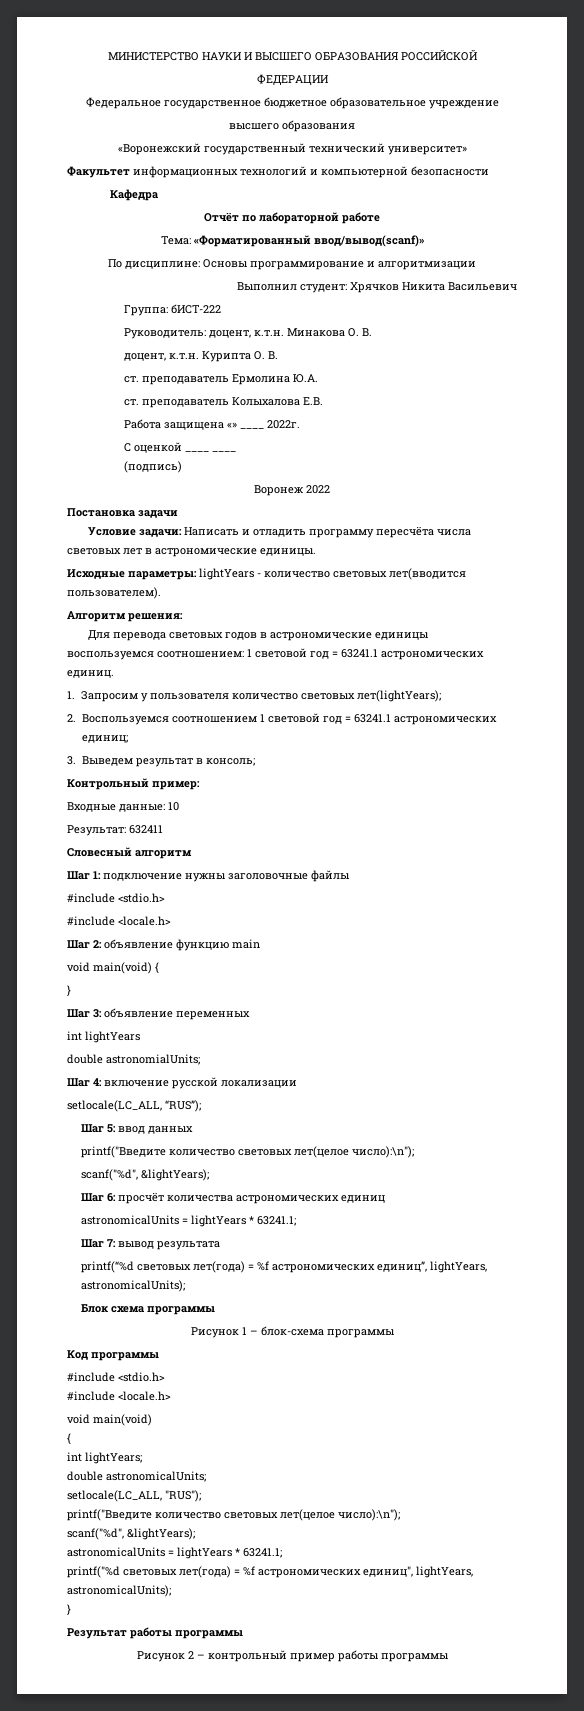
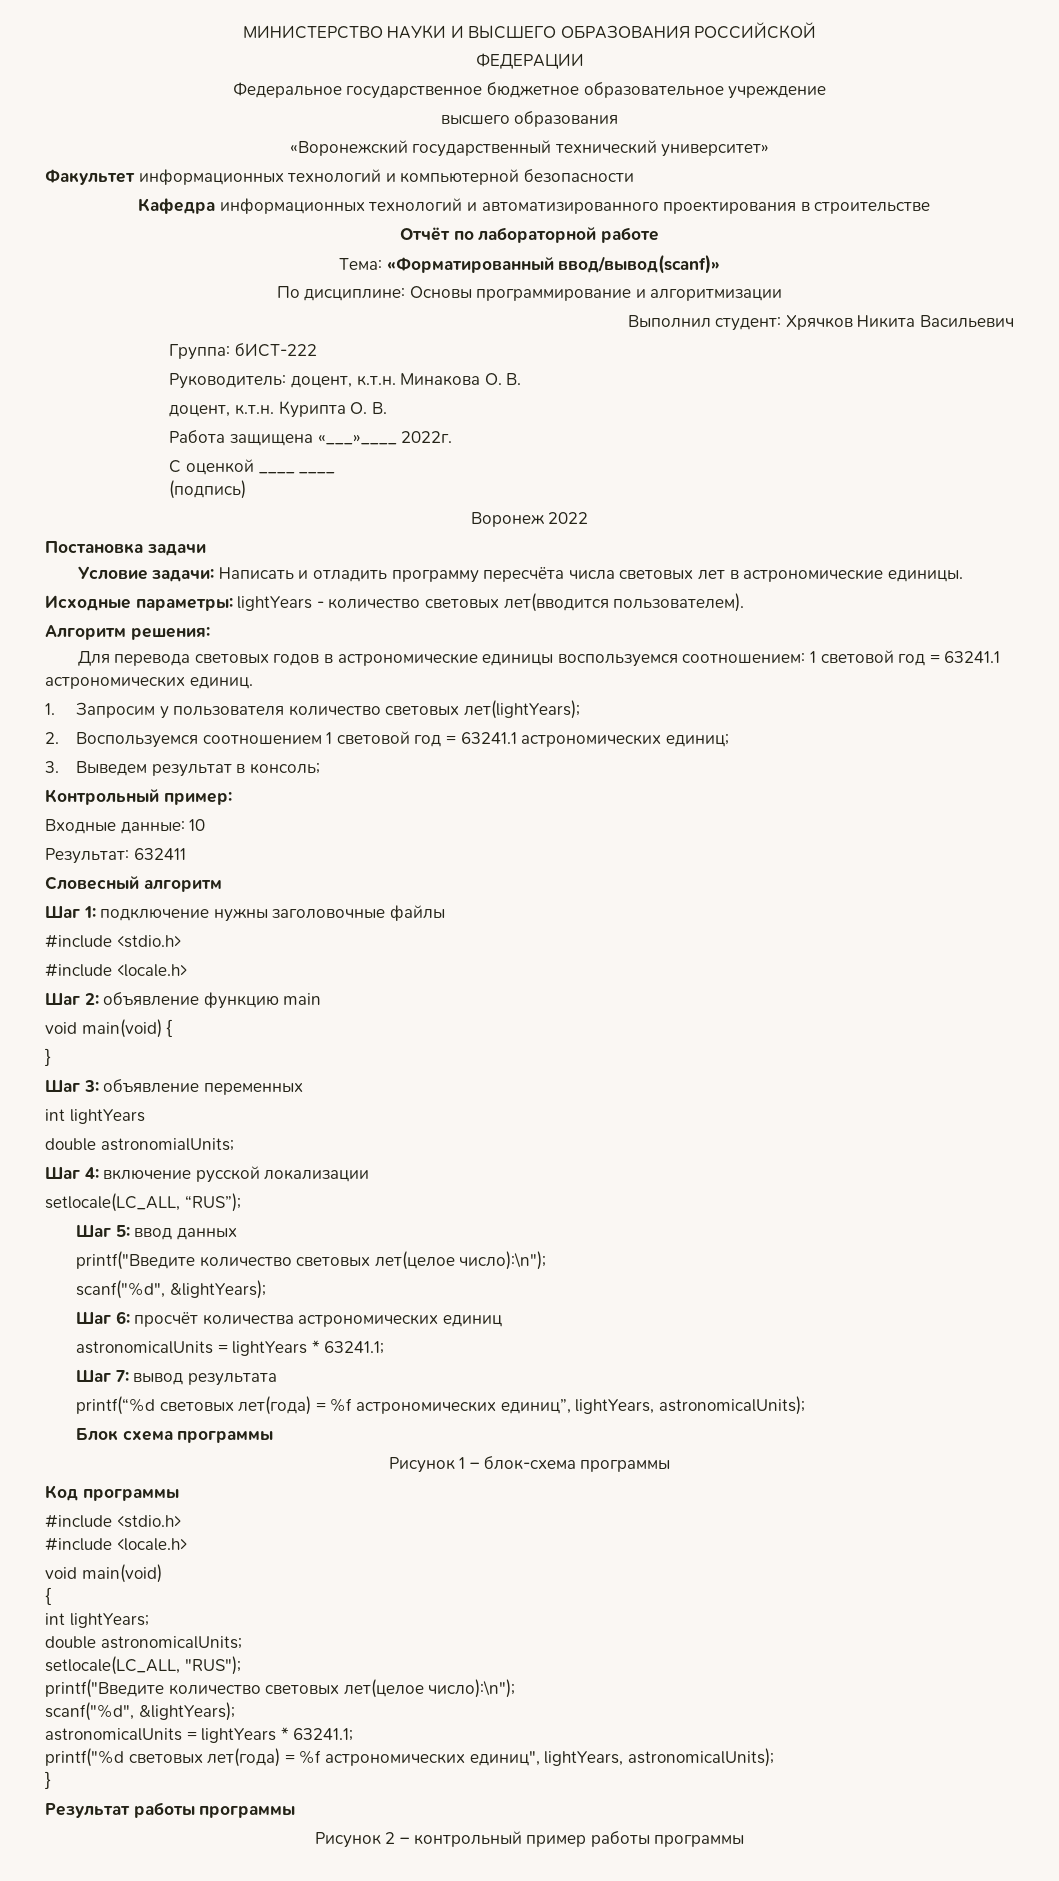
(158, 195) none -> [219,198,931,214] информационных технологий и автоматизированного проектирования в строительстве
[123,374,318,385] [123,397,323,408] // ст. преподаватель Ермолина Ю.А. // ст. преподаватель Колыхалова Е.В. -> (387, 408) none
[226,422,237,428] [239,428,264,429] «» ____ -> [317,434,397,445] «___»____

